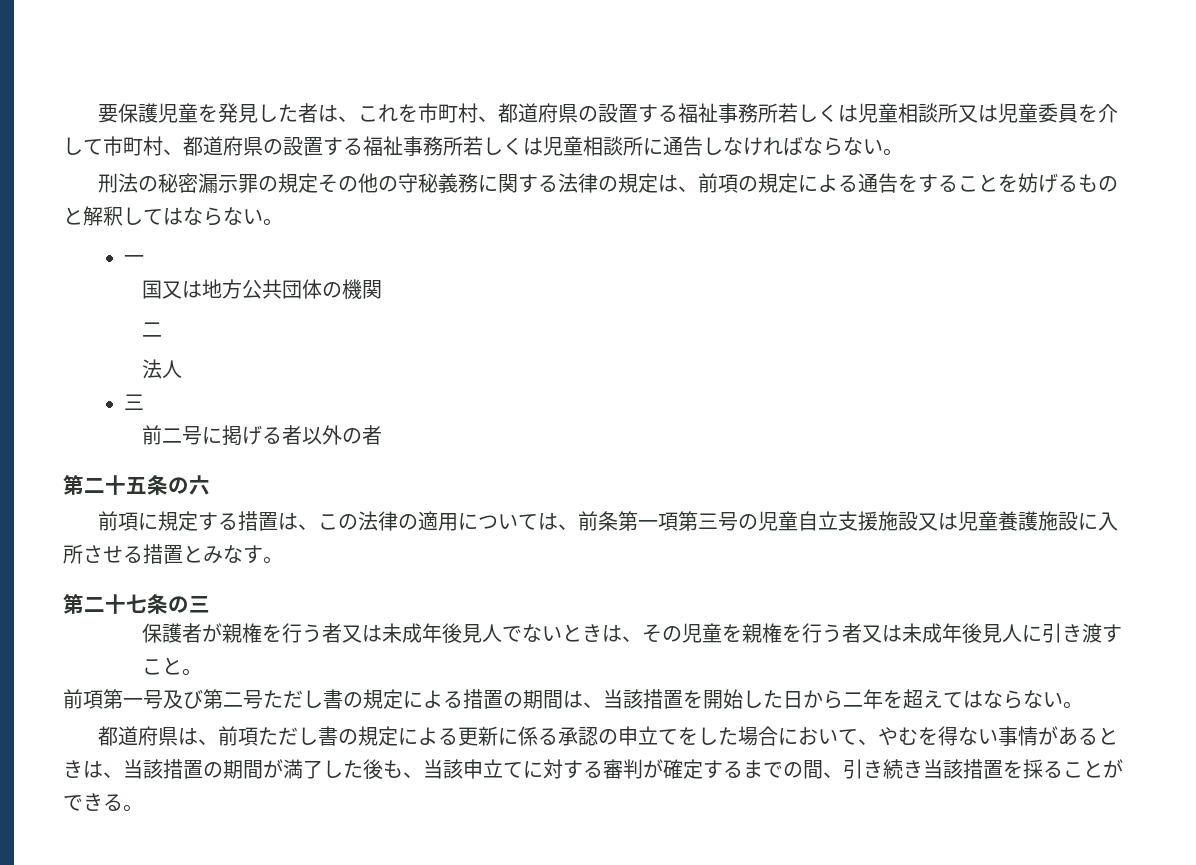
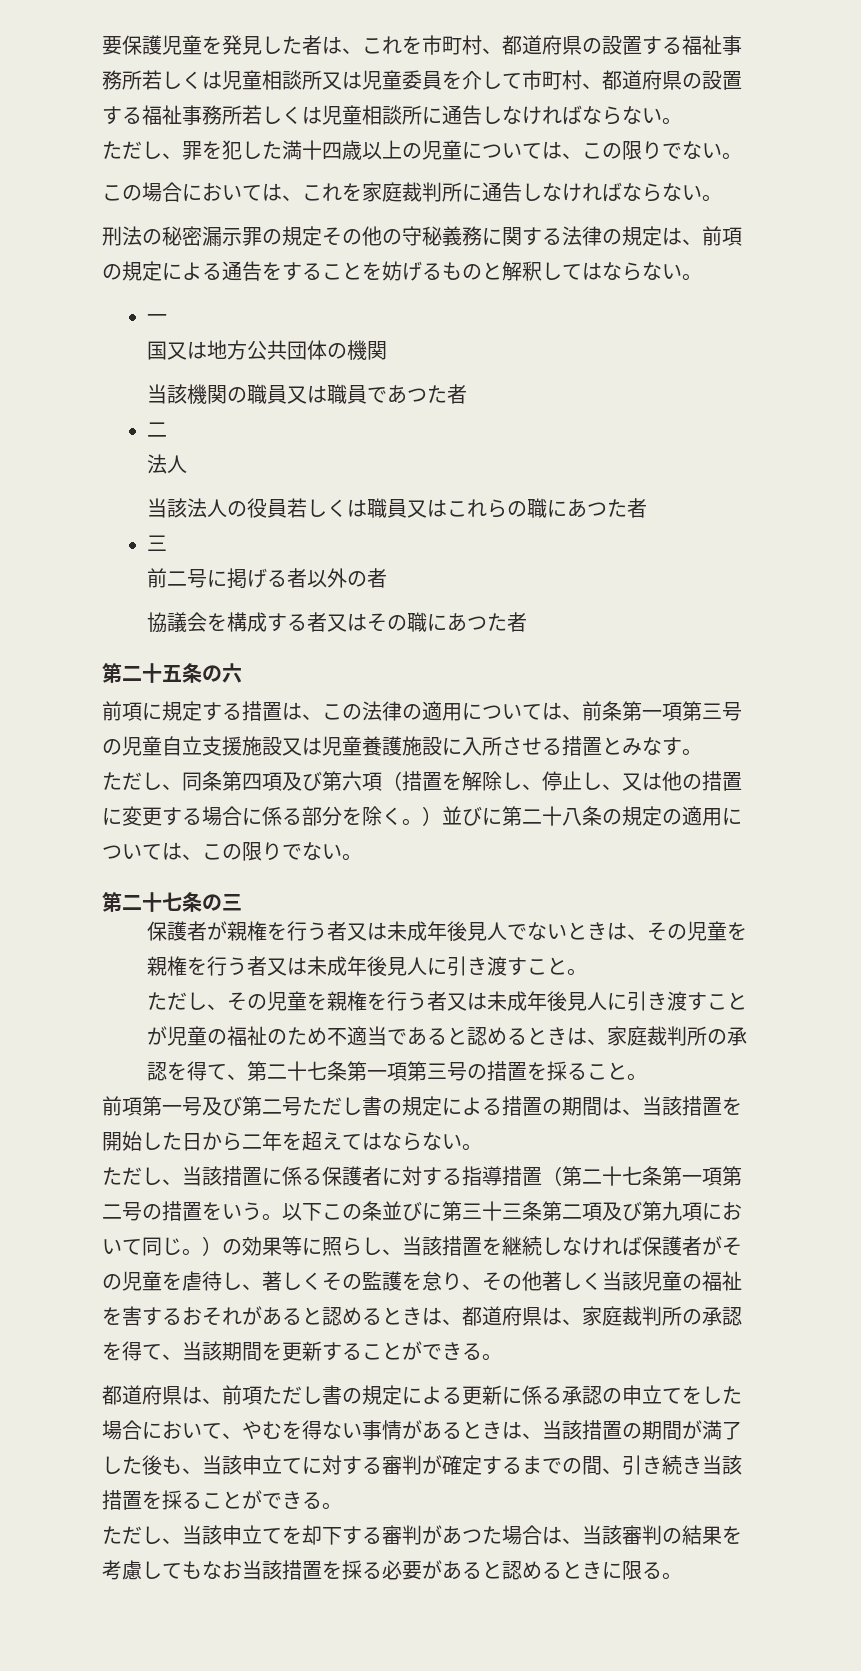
(903, 152) none -> [102,140,742,160] [102,182,722,202] // ただし、罪を犯した満十四歳以上の児童については、この限りでない。 // この場合においては、これを家庭裁判所に通告しなければならない。
[141,322,162,337] [141,359,182,379] 二 // 法人 -> [147,384,468,404] [146,422,167,437] [147,454,188,474] [147,498,648,518] 当該機関の職員又は職員であつた者 // 二 // 法人 // 当該法人の役員若しくは職員又はこれらの職にあつた者
(382, 435) none -> [147,612,528,633] // 協議会を構成する者又はその職にあつた者
(283, 560) none -> [102,771,742,791] [102,806,742,826] [102,841,362,861] // ただし、同条第四項及び第六項（措置を解除し、停止し、又は他の措置に変更する場合に係る部分を除く。）並びに第二十八条の規定の適用については、この限りでない。
(202, 672) none -> [147,991,748,1011] [147,1026,748,1046] [147,1061,648,1081] // ただし、その児童を親権を行う者又は未成年後見人に引き渡すことが児童の福祉のため不適当であると認めるときは、家庭裁判所の承認を得て、第二十七条第一項第三号の措置を採ること。
(1083, 705) none -> [102,1166,742,1186] [102,1201,742,1221] [102,1236,742,1256] [102,1271,742,1291] [102,1306,742,1326] [102,1341,502,1361] // ただし、当該措置に係る保護者に対する指導措置（第二十七条第一項第二号の措置をいう。以下この条並びに第三十三条第二項及び第九項において同じ。）の効果等に照らし、当該措置を継続しなければ保護者がその児童を虐待し、著しくその監護を怠り、その他著しく当該児童の福祉を害するおそれがあると認めるときは、都道府県は、家庭裁判所の承認を得て、当該期間を更新することができる。
(143, 808) none -> [102,1525,742,1545] [102,1560,682,1580] // ただし、当該申立てを却下する審判があつた場合は、当該審判の結果を考慮してもなお当該措置を採る必要があると認めるときに限る。

